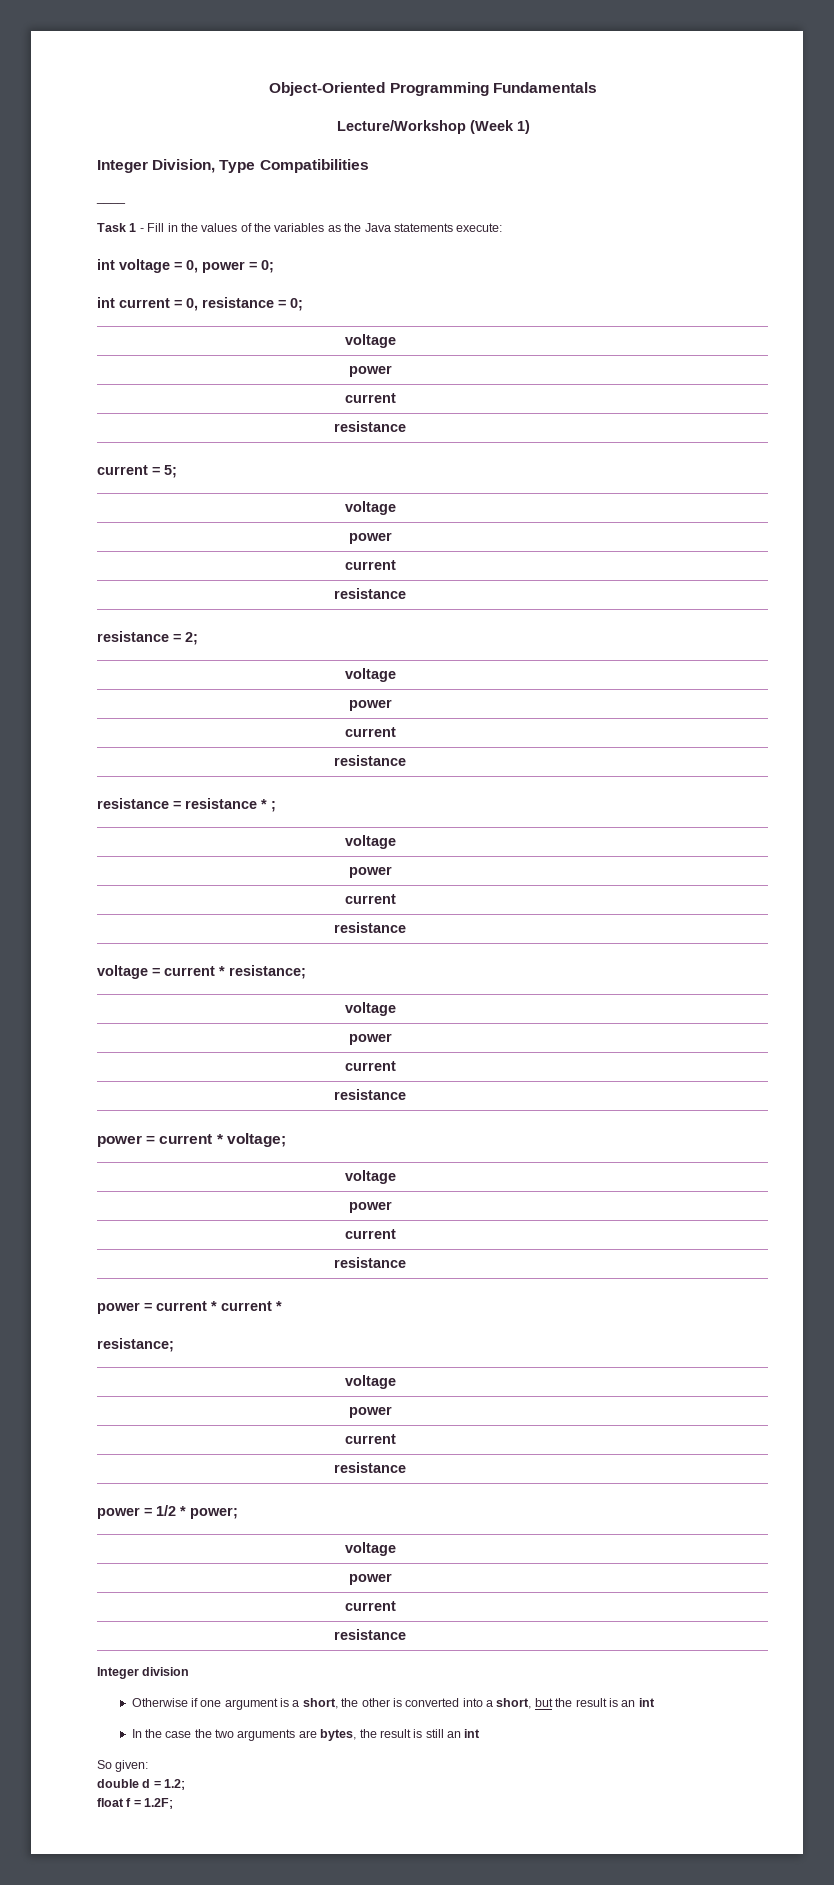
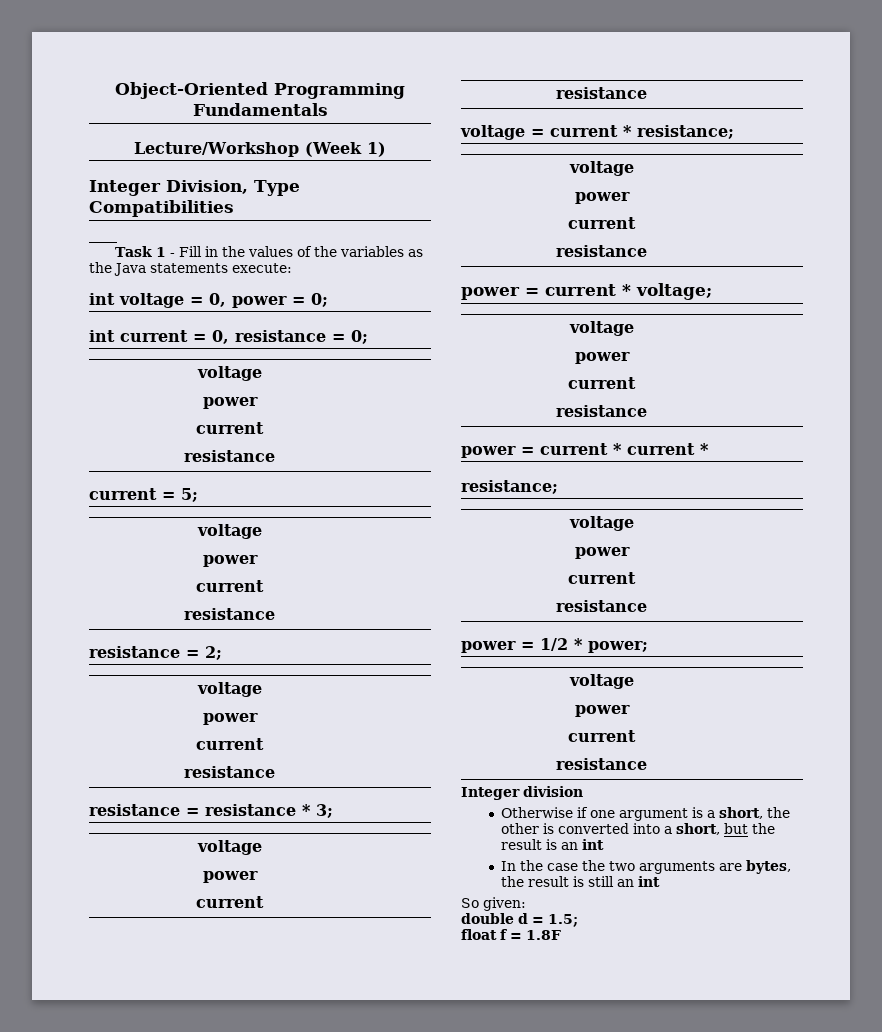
[271,801,276,812] ; -> [316,804,333,818] 3;
[164,1779,186,1790] 1.2; -> [548,914,578,927] 1.5;
[144,1798,174,1809] 1.2F; -> [526,930,561,940] 1.8F

